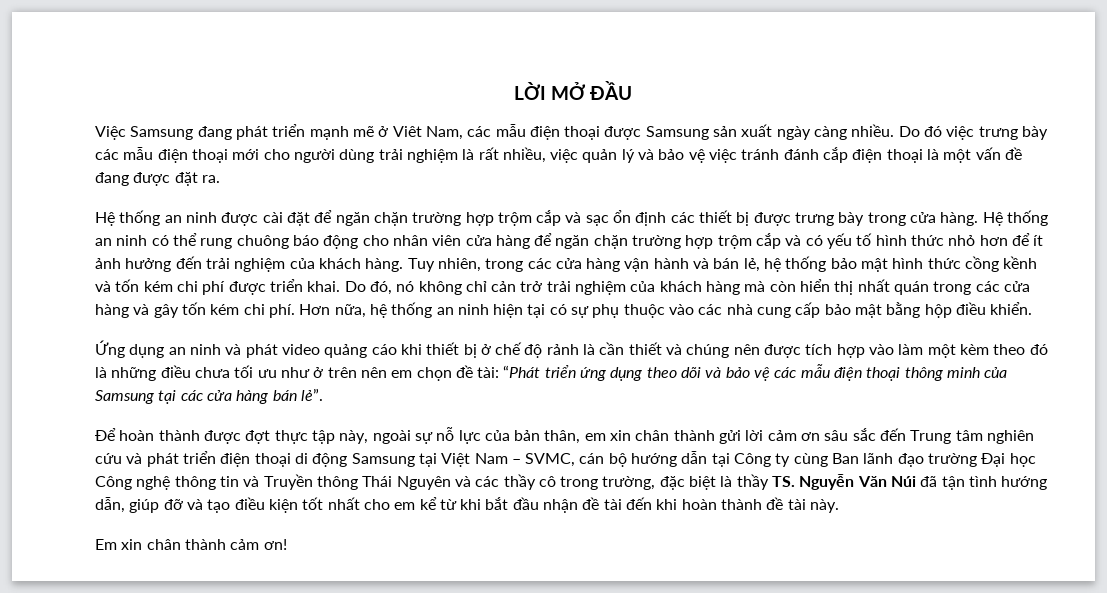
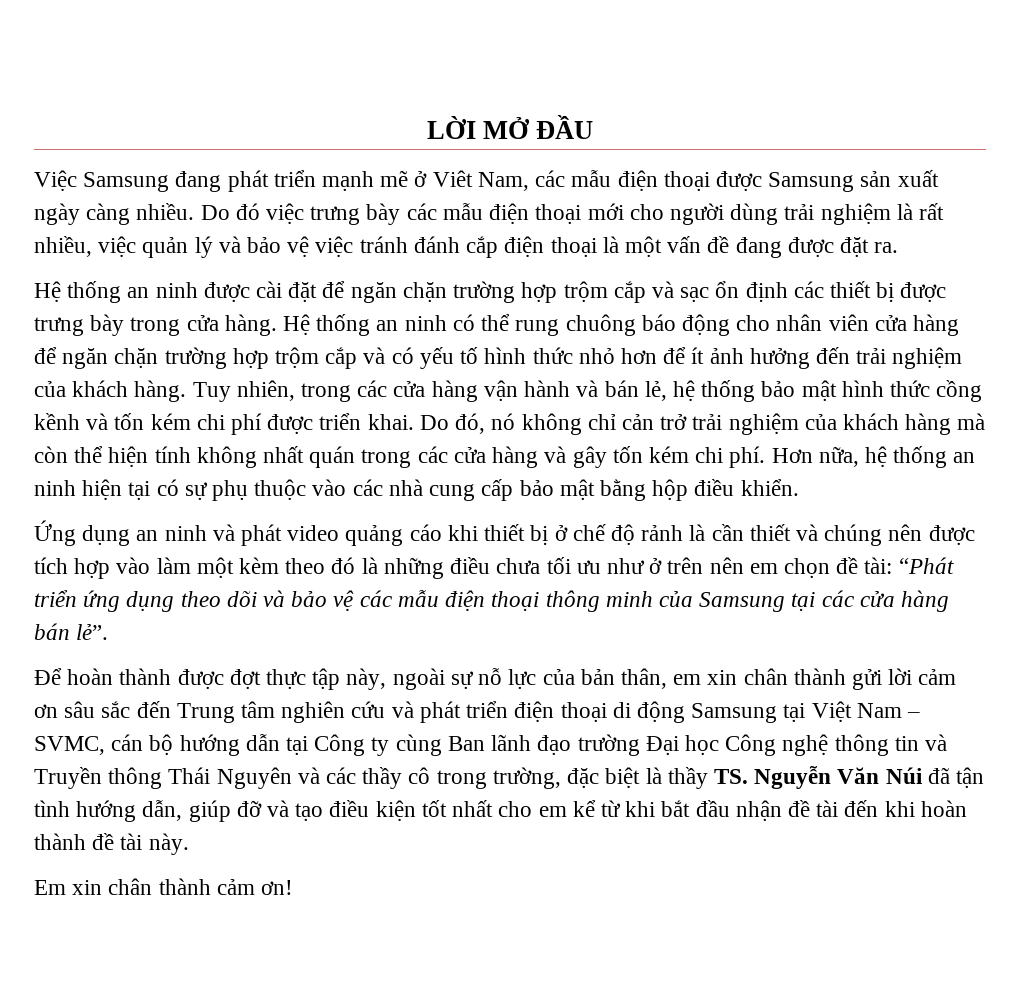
[800,279,854,295] hiển thị -> [74,446,257,468] thể hiện tính không

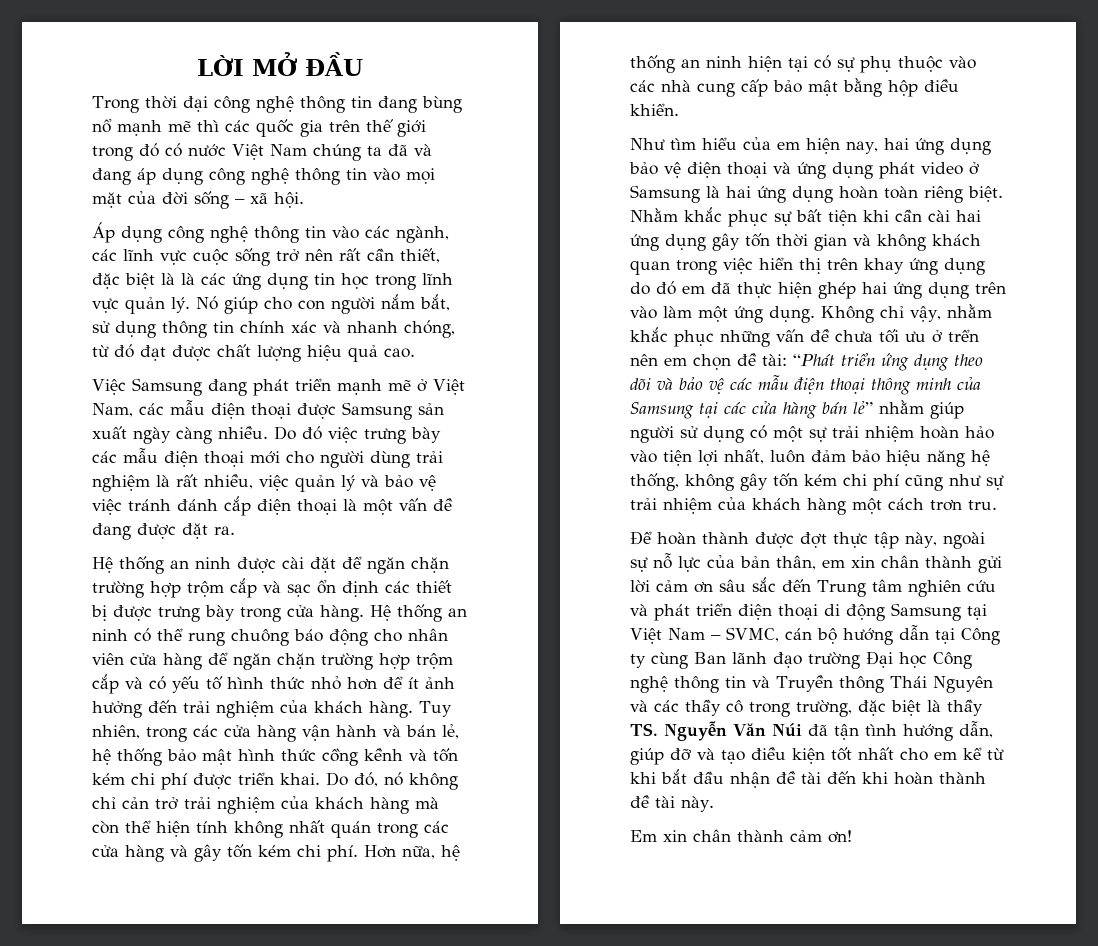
(594, 127) none -> [92,96,462,113] [92,119,426,137] [92,143,432,161] [92,168,435,185] [92,191,304,209] [92,222,449,243] [92,248,440,266] [92,273,453,290] [92,294,450,314] [92,320,455,338] [92,344,415,362] // Trong thời đại công nghệ thông tin đang bùng nổ mạnh mẽ thì các quốc gia trên thế giới trong đó có nước Việt Nam chúng ta đã và đang áp dụng công nghệ thông tin vào mọi mặt của đời sống – xã hội. // Áp dụng công nghệ thông tin vào các ngành, các lĩnh vực cuộc sống trở nên rất cần thiết, đặc biệt là là các ứng dụng tin học trong lĩnh vực quản lý. Nó giúp cho con người nắm bắt, sử dụng thông tin chính xác và nhanh chóng, từ đó đạt được chất lượng hiệu quả cao.
[432,170,473,187] Viêt -> [432,379,465,395] Việt
[34,520,975,546] [34,557,704,579] Ứng dụng an ninh và phát video quảng cáo khi thiết bị ở chế độ rảnh là cần thiết và chúng nên được tích hợp vào làm một kèm theo đó là những điều chưa tối ưu như ở trên -> [630,137,991,155] [629,162,980,179] [630,185,1003,203] [630,207,981,227] [630,233,981,251] [630,257,985,275] [630,281,1006,299] [630,304,992,323] [630,327,979,347] Như tìm hiểu của em hiện nay, hai ứng dụng bảo vệ điện thoại và ứng dụng phát video ở Samsung là hai ứng dụng hoàn toàn riêng biệt. Nhằm khắc phục sự bất tiện khi cần cài hai ứng dụng gây tốn thời gian và không khách quan trong việc hiển thị trên khay ứng dụng do đó em đã thực hiện ghép hai ứng dụng trên vào làm một ứng dụng. Không chỉ vậy, nhằm khắc phục những vấn đề chưa tối ưu ở trển
[76,624,109,640] lẻ”. -> [853,400,964,419] [630,425,994,443] [630,449,990,467] [630,473,1004,491] [630,497,997,515] lẻ” nhằm giúp người sử dụng có một sự trải nhiệm hoàn hảo vào tiện lợi nhất, luôn đảm bảo hiệu năng hệ thống, không gây tốn kém chi phí cũng như sự trải nhiệm của khách hàng một cách trơn tru.

